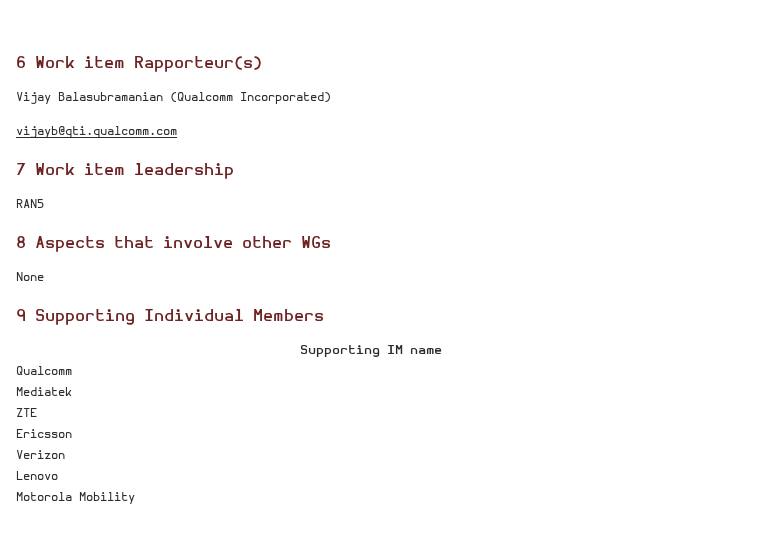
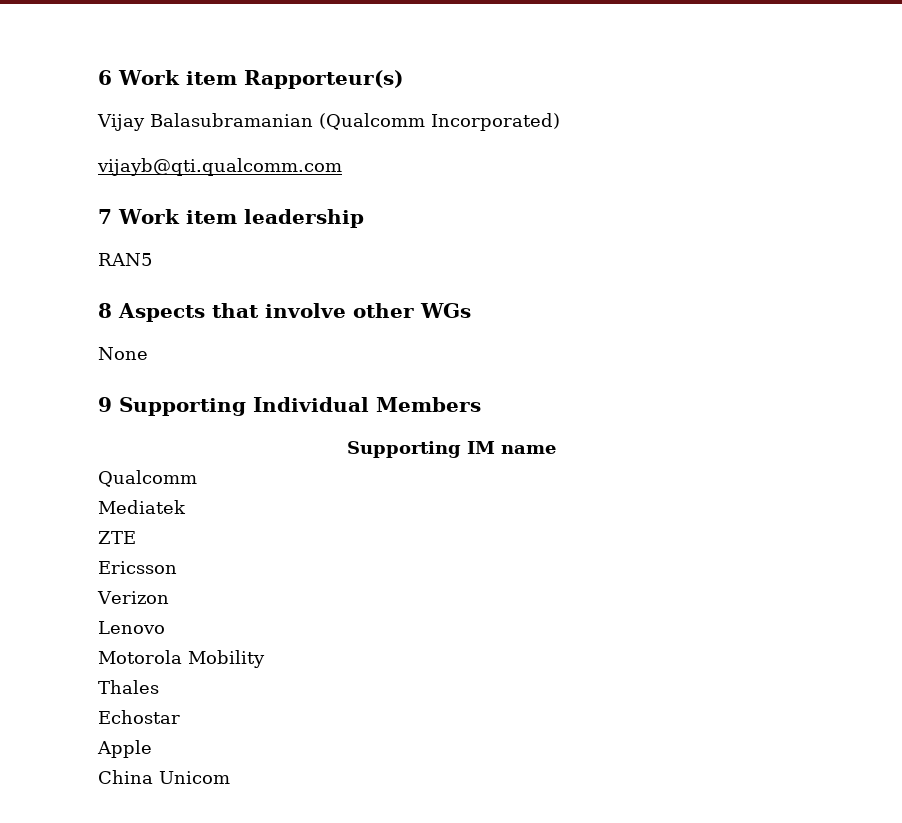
(135, 498) none -> [98,680,159,694] [98,710,180,724] [97,740,152,758] [98,770,230,784] // Thales // Echostar // Apple // China Unicom

